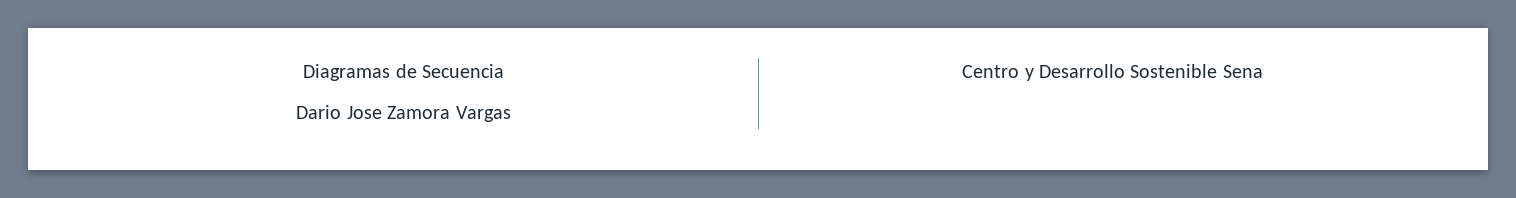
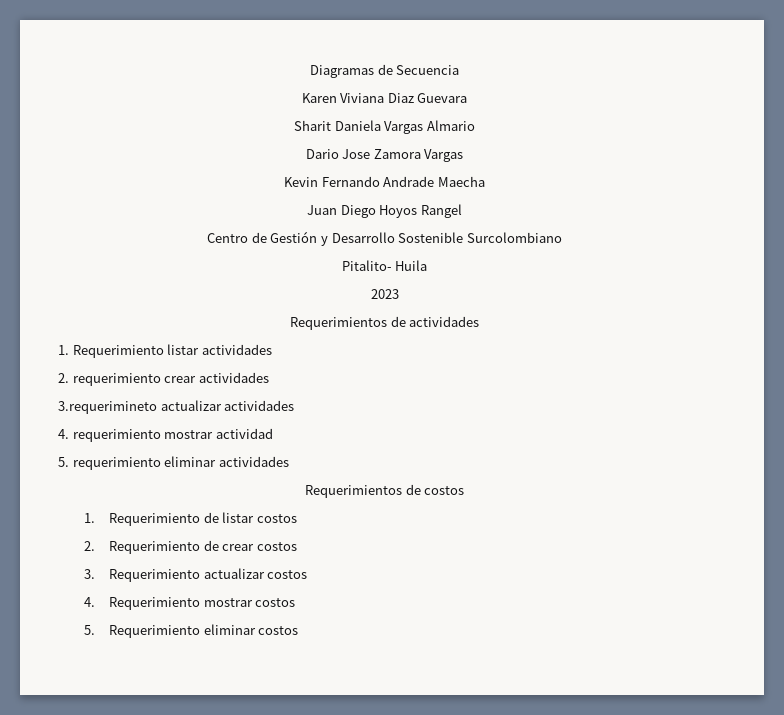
[296,105,511,122] Dario Jose Zamora Vargas -> [301,93,468,103] [294,120,475,134] [305,149,464,162] [284,176,485,187] [307,204,462,218] Karen Viviana Diaz Guevara // Sharit Daniela Vargas Almario // Dario Jose Zamora Vargas // Kevin Fernando Andrade Maecha // Juan Diego Hoyos Rangel
(1020, 71) none -> [251,231,318,243] de Gestión
[1222,65,1263,78] Sena -> [466,232,562,243] [341,260,428,271] [370,289,399,299] [289,316,480,330] [58,344,272,358] [58,372,269,386] [58,400,295,414] [58,428,273,442] [58,456,289,470] [304,484,465,498] [83,512,297,526] [83,540,297,554] [83,568,308,582] [83,597,296,610] [83,624,299,638] Surcolombiano // Pitalito- Huila // 2023 // Requerimientos de actividades // 1. Requerimiento listar actividades // 2. requerimiento crear actividades // 3.requerimineto actualizar actividades // 4. requerimiento mostrar actividad // 5. requerimiento eliminar actividades // Requerimientos de costos // 1. Requerimiento de listar costos // 2. Requerimiento de crear costos // 3. Requerimiento actualizar costos // 4. Requerimiento mostrar costos // 5. Requerimiento eliminar costos

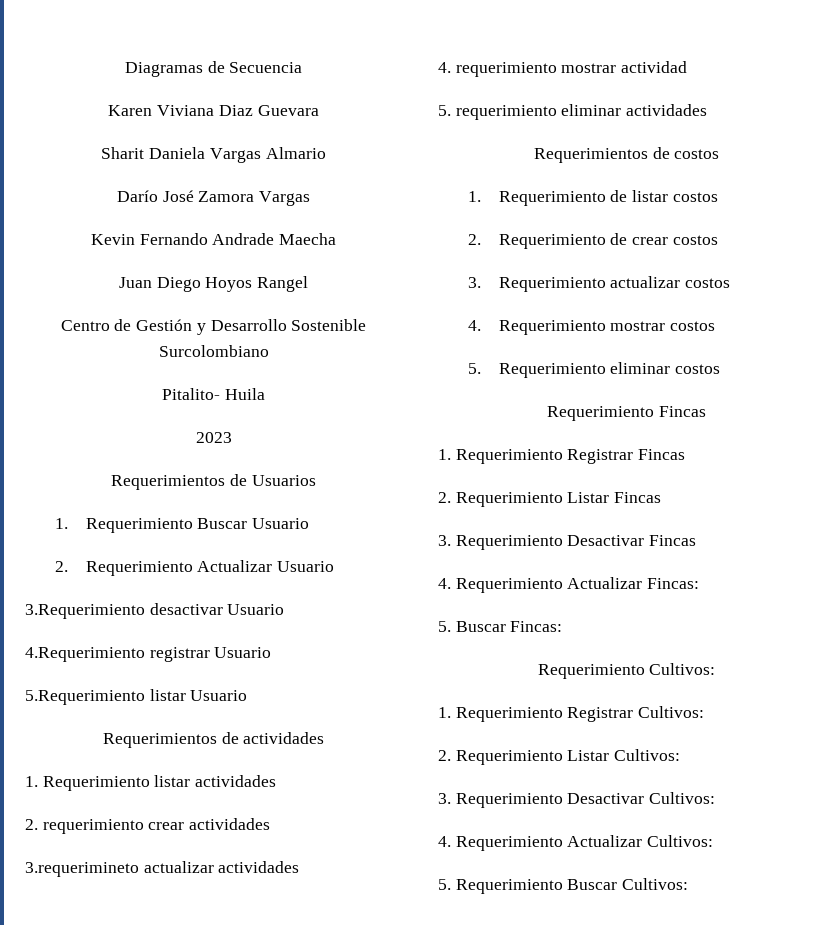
[305,149,371,159] Dario Jose -> [116,190,194,202] Darío José
(399, 294) none -> [111,474,316,490] [55,518,310,533] [55,560,335,576] [25,603,285,619] [25,647,272,662] [25,689,248,705] // Requerimientos de Usuarios // 1. Requerimiento Buscar Usuario // 2. Requerimiento Actualizar Usuario // 3.Requerimiento desactivar Usuario // 4.Requerimiento registrar Usuario // 5.Requerimiento listar Usuario
(299, 630) none -> [547,406,706,421] [438,449,686,464] [438,492,662,507] [438,535,697,550] [438,577,700,593] [438,621,563,632] [537,663,716,679] [438,706,705,722] [438,749,681,765] [438,792,716,808] [438,835,714,851] [438,878,689,894] // Requerimiento Fincas // 1. Requerimiento Registrar Fincas // 2. Requerimiento Listar Fincas // 3. Requerimiento Desactivar Fincas // 4. Requerimiento Actualizar Fincas: // 5. Buscar Fincas: // Requerimiento Cultivos: // 1. Requerimiento Registrar Cultivos: // 2. Requerimiento Listar Cultivos: // 3. Requerimiento Desactivar Cultivos: // 4. Requerimiento Actualizar Cultivos: // 5. Requerimiento Buscar Cultivos:

